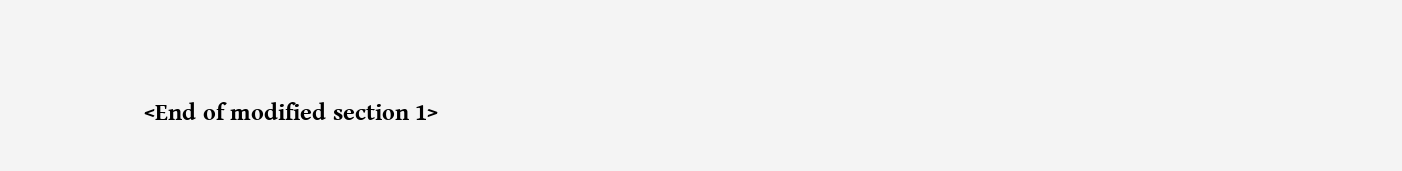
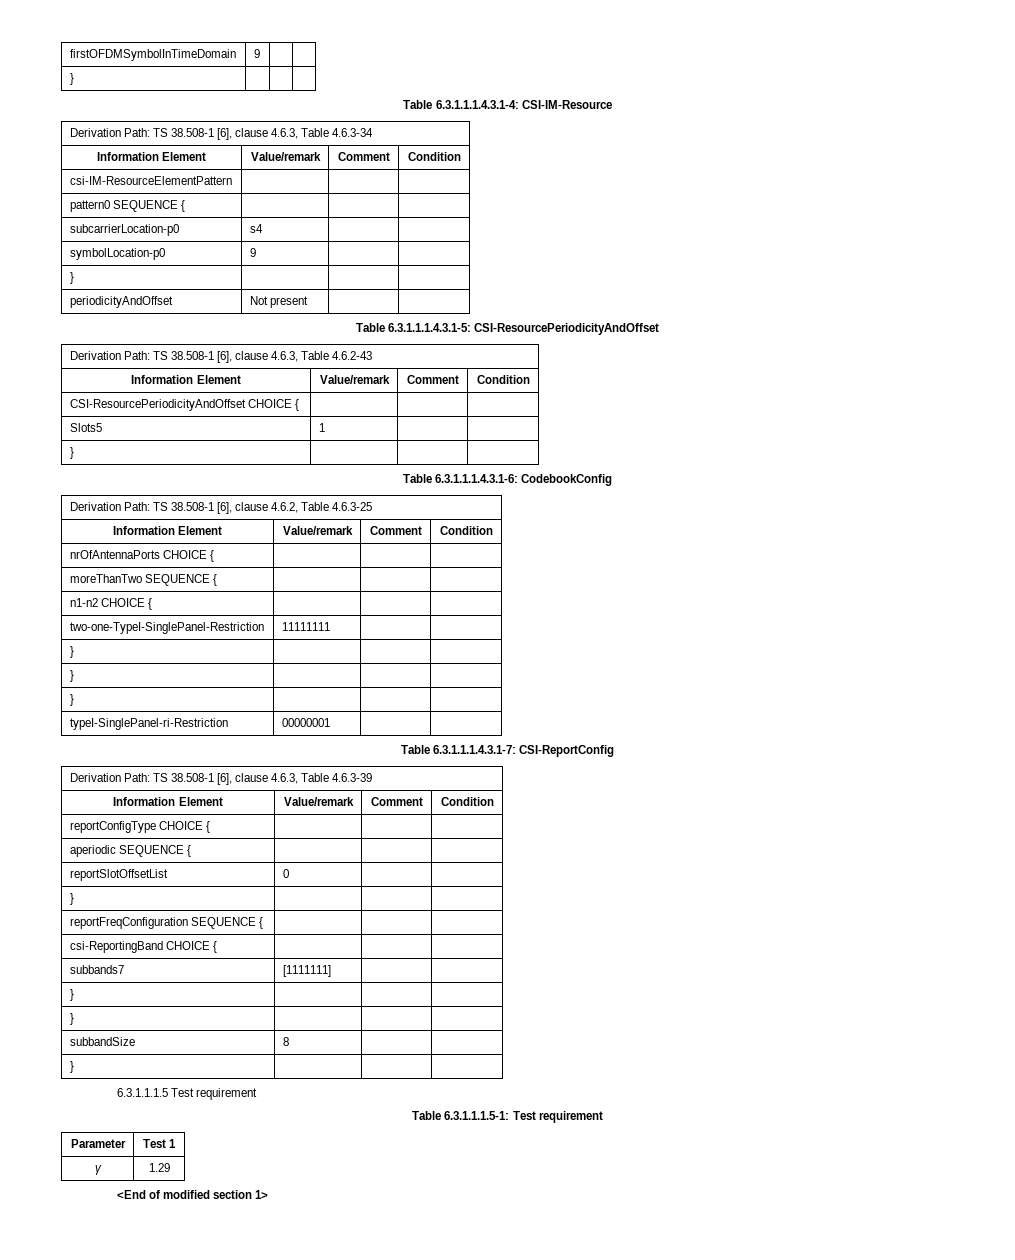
(144, 111) none -> [69,49,236,61] [253,49,260,58] [69,73,74,85] [403,100,612,109] [69,128,374,140] [96,152,207,161] [250,152,321,161] [337,152,390,161] [407,152,461,161] [69,176,232,185] [69,200,185,212] [69,224,179,236] [249,224,263,233] [69,248,165,260] [249,248,256,257] [69,272,74,284] [69,296,173,308] [249,296,308,308] [355,323,660,335] [69,351,373,363] [131,375,241,384] [319,375,390,384] [406,375,459,384] [476,375,530,384] [69,399,299,411] [69,423,102,432] [318,423,325,432] [69,447,74,459] [402,474,613,486] [69,502,373,514] [112,526,223,535] [282,526,353,535] [369,526,422,535] [439,526,493,535] [69,550,214,562] [69,574,217,586] [69,598,152,610] [69,622,264,634] [281,622,330,631] [69,646,74,658] [69,670,74,682] [69,694,74,706] [69,718,228,730] [281,718,330,727] [400,745,615,757] [69,773,373,785] [113,797,223,806] [283,797,354,806] [370,797,423,806] [440,797,494,806] [69,821,210,833] [69,845,191,857] [69,869,168,881] [282,869,289,878] [69,893,74,905] [69,917,263,929] [69,941,217,953] [69,965,124,974] [282,965,331,977] [69,989,74,1001] [69,1013,74,1025] [69,1037,135,1046] [282,1037,289,1046] [69,1061,74,1073] [116,1088,257,1100] [412,1111,603,1123] [70,1139,126,1148] [142,1139,177,1148] [94,1165,102,1175] [148,1163,170,1172] firstOFDMSymbolInTimeDomain | 9 | | // } | | | // Table 6.3.1.1.1.4.3.1-4: CSI-IM-Resource // Derivation Path: TS 38.508-1 [6], clause 4.6.3, Table 4.6.3-34 // Information Element | Value/remark | Comment | Condition // csi-IM-ResourceElementPattern | | | // pattern0 SEQUENCE { | | | // subcarrierLocation-p0 | s4 | | // symbolLocation-p0 | 9 | | // } | | | // periodicityAndOffset | Not present | | // Table 6.3.1.1.1.4.3.1-5: CSI-ResourcePeriodicityAndOffset // Derivation Path: TS 38.508-1 [6], clause 4.6.3, Table 4.6.2-43 // Information Element | Value/remark | Comment | Condition // CSI-ResourcePeriodicityAndOffset CHOICE { | | | // Slots5 | 1 | | // } | | | // Table 6.3.1.1.1.4.3.1-6: CodebookConfig // Derivation Path: TS 38.508-1 [6], clause 4.6.2, Table 4.6.3-25 // Information Element | Value/remark | Comment | Condition // nrOfAntennaPorts CHOICE { | | | // moreThanTwo SEQUENCE { | | | // n1-n2 CHOICE { | | | // two-one-TypeI-SinglePanel-Restriction | 11111111 | | // } | | | // } | | | // } | | | // typeI-SinglePanel-ri-Restriction | 00000001 | | // Table 6.3.1.1.1.4.3.1-7: CSI-ReportConfig // Derivation Path: TS 38.508-1 [6], clause 4.6.3, Table 4.6.3-39 // Information Element | Value/remark | Comment | Condition // reportConfigType CHOICE { | | | // aperiodic SEQUENCE { | | | // reportSlotOffsetList | 0 | | // } | | | // reportFreqConfiguration SEQUENCE { | | | // csi-ReportingBand CHOICE { | | | // subbands7 | [1111111] | | // } | | | // } | | | // subbandSize | 8 | | // } | | | // 6.3.1.1.1.5 Test requirement // Table 6.3.1.1.1.5-1: Test requirement // Parameter | Test 1 // γ | 1.29 //

